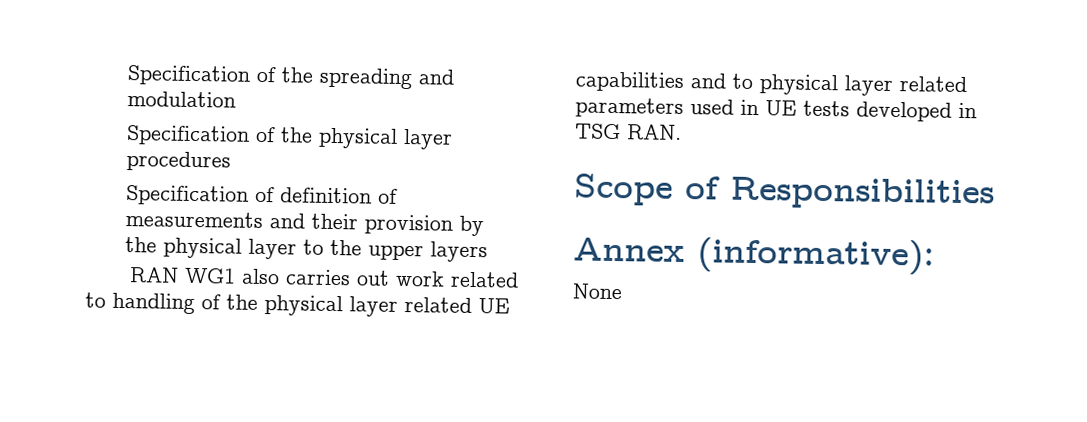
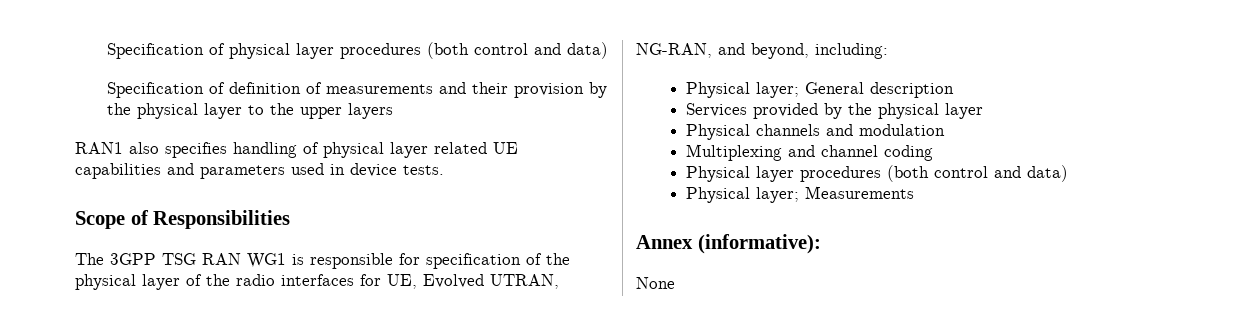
[126,65,455,90] [126,91,236,108] [125,125,313,146] Specification of the spreading and modulation // Specification of the -> [106,43,225,59] Specification of
(231, 161) none -> [426,42,608,59] (both control and data)
[129,267,520,288] [85,292,106,308] RAN WG1 also carries out work related to -> [75,142,227,158] RAN1 also specifies
[226,294,258,310] the -> (319, 148) none
[732,73,967,96] [575,97,977,122] [575,123,682,140] [574,173,995,211] to physical layer related parameters used in UE tests developed in TSG RAN. // Scope of Responsibilities -> [200,163,444,179] [75,210,291,229] [75,253,570,269] [75,274,559,290] [636,43,888,59] [686,82,955,98] [686,103,984,119] [686,124,946,140] [686,144,934,161] [686,165,1069,182] [686,186,915,203] parameters used in device tests. // Scope of Responsibilities // The 3GPP TSG RAN WG1 is responsible for specification of the physical layer of the radio interfaces for UE, Evolved UTRAN, NG-RAN, and beyond, including: // Physical layer; General description // Services provided by the physical layer // Physical channels and modulation // Multiplexing and channel coding // Physical layer procedures (both control and data) // Physical layer; Measurements

